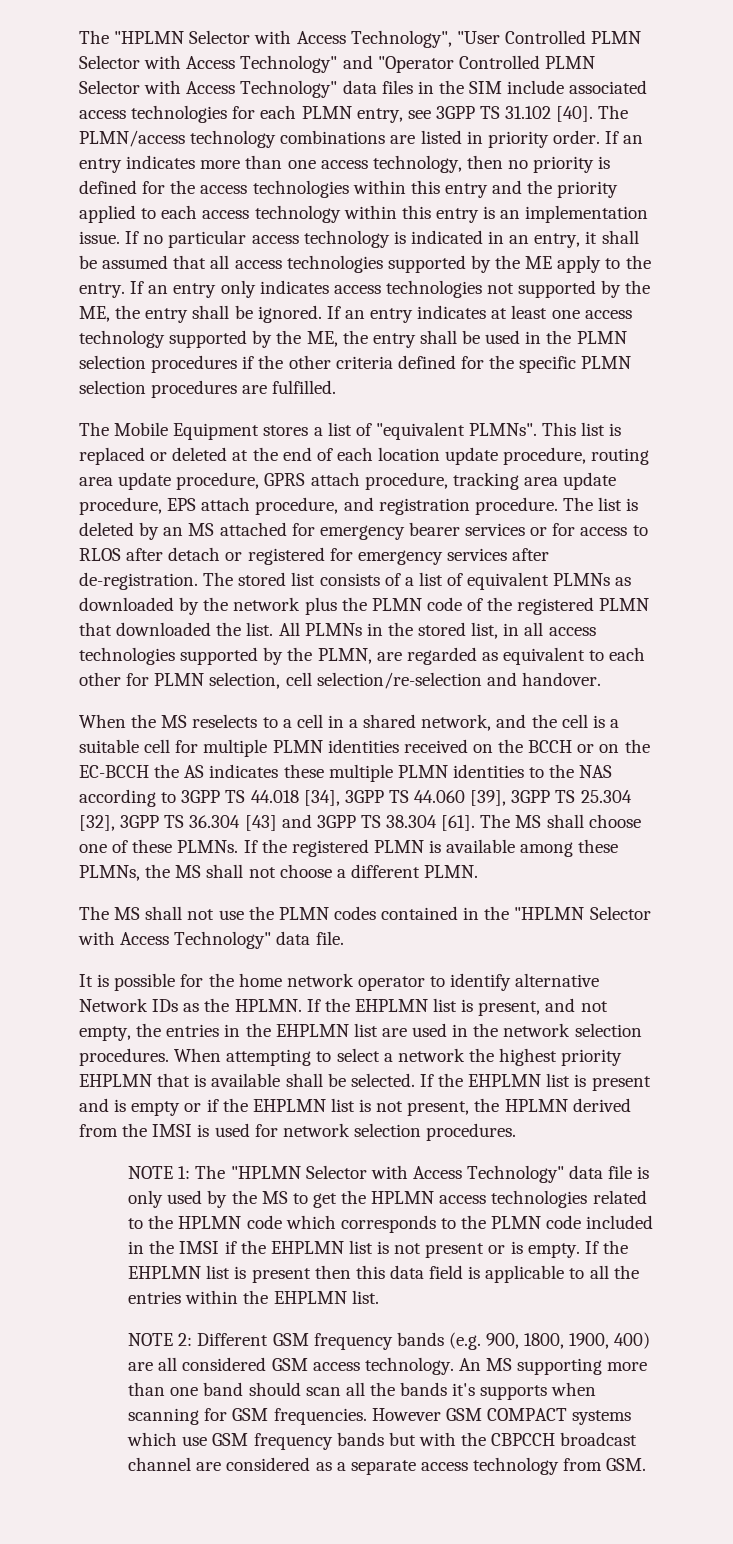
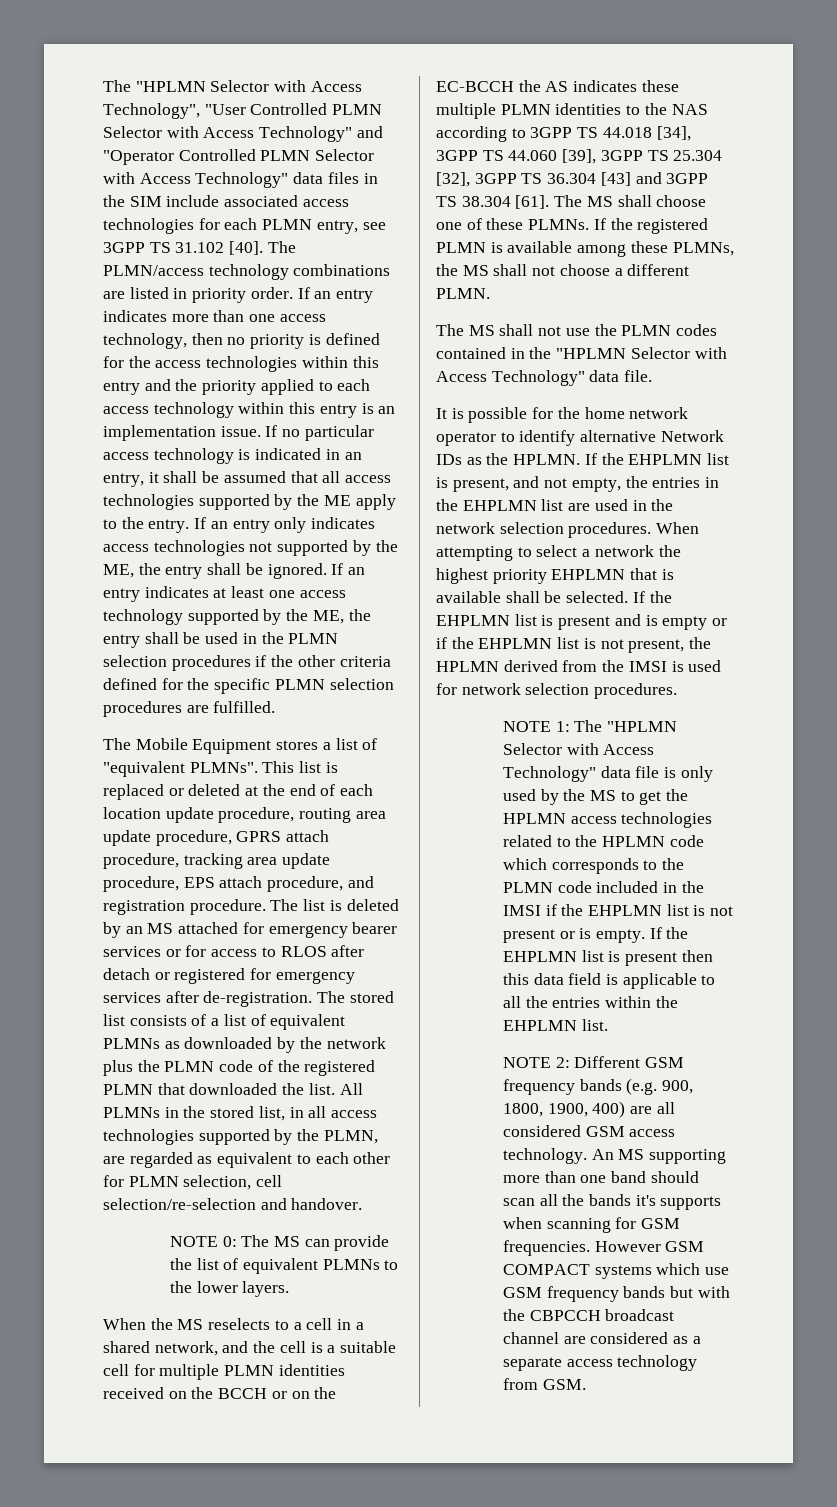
(601, 679) none -> [169,1235,390,1251] [169,1258,399,1274] [169,1281,290,1297] // NOTE 0: The MS can provide the list of equivalent PLMNs to the lower layers.

